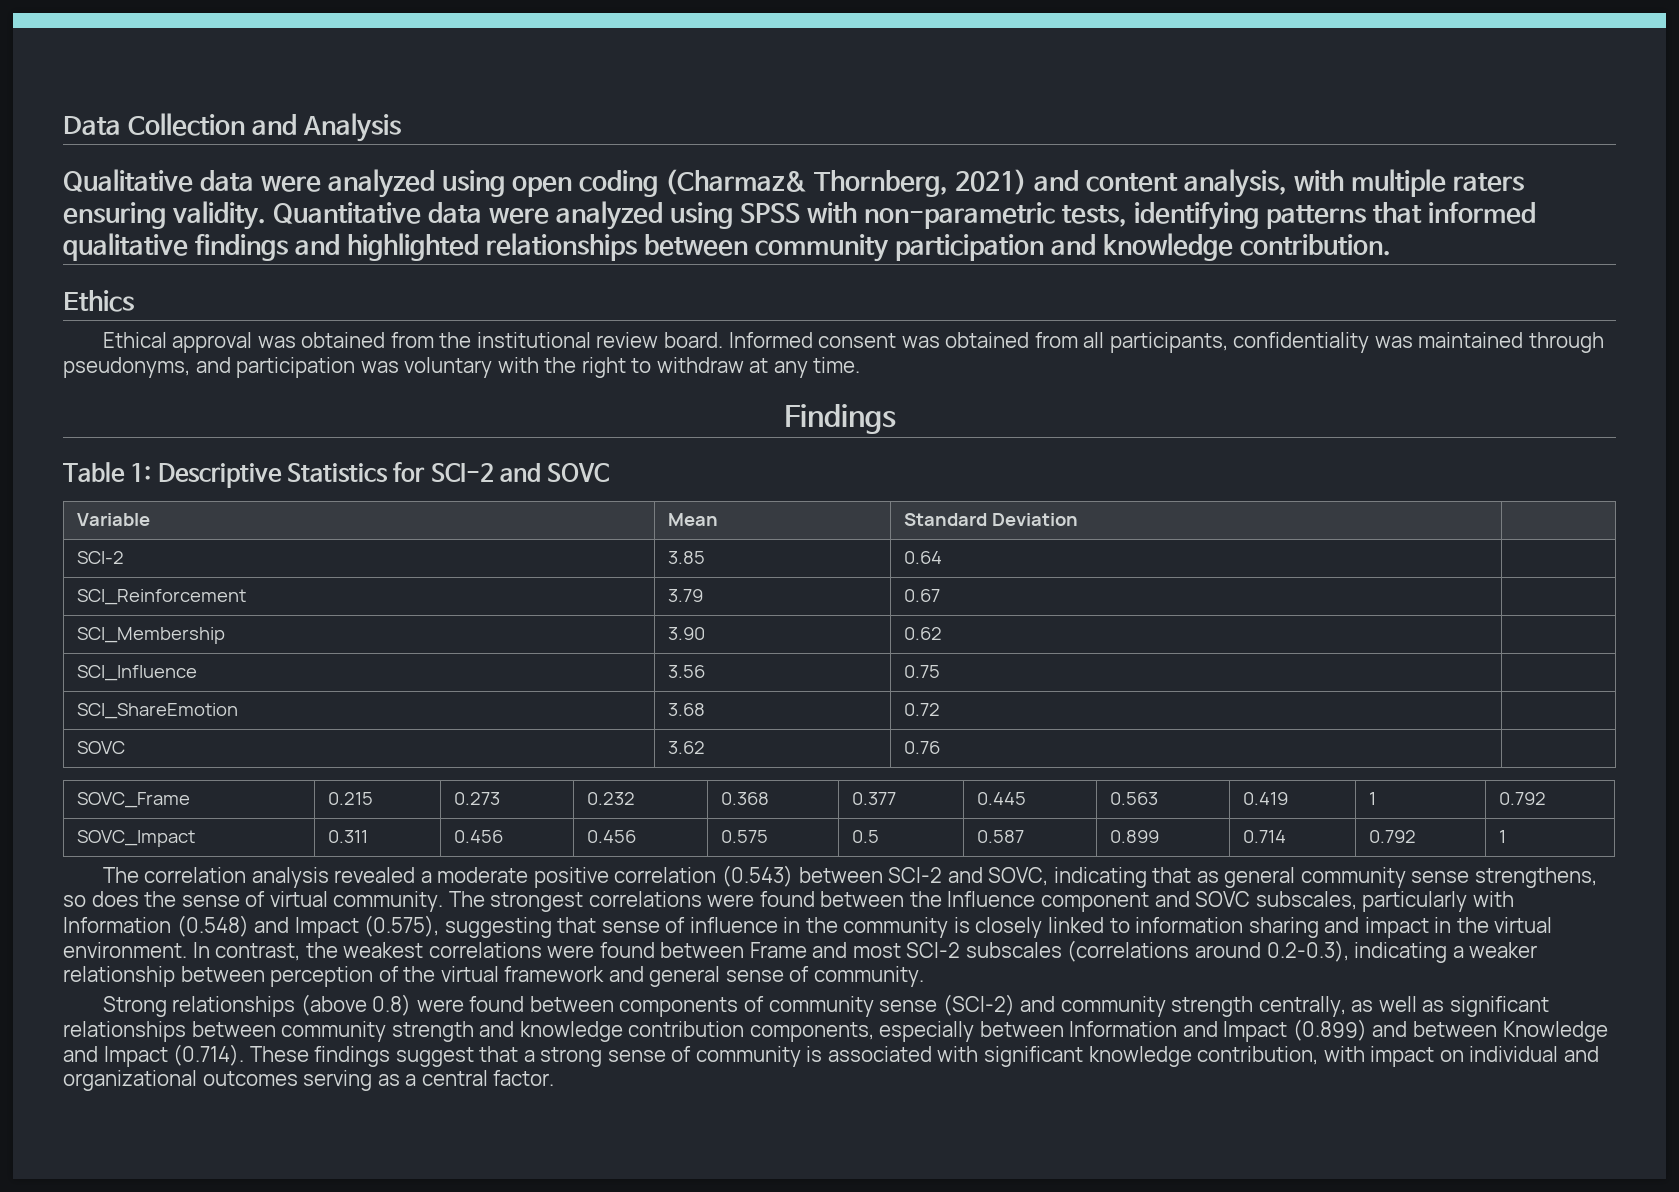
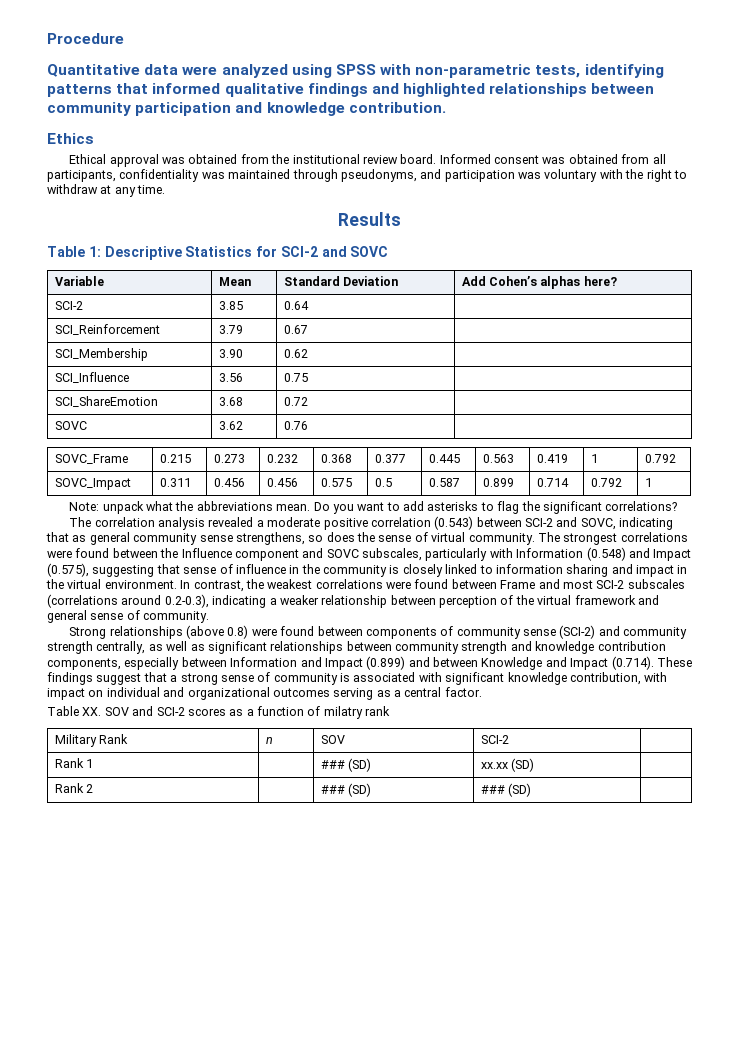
[63,113,402,142] [63,169,1525,198] [63,201,267,230] Data Collection and Analysis // Qualitative data were analyzed using open coding (Charmaz& Thornberg, 2021) and content analysis, with multiple raters ensuring validity. -> [47,33,124,44] Procedure //
[783,404,896,434] Findings -> [338,212,401,226] Results
(1078, 519) none -> [461,276,617,289] Add Cohen’s alphas here?
(1506, 836) none -> [69,501,678,514] // Note: unpack what the abbreviations mean. Do you want to add asterisks to flag the significant correlations?
(555, 1078) none -> [47,706,391,719] [54,734,129,747] [265,737,273,744] [320,735,345,744] [480,735,509,744] [54,758,94,768] [320,758,372,772] [480,758,535,772] [54,783,94,793] [320,783,372,797] [480,783,532,797] // Table XX. SOV and SCI-2 scores as a function of milatry rank // Military Rank | n | SOV | SCI-2 | // Rank 1 | | ### (SD) | xx.xx (SD) | // Rank 2 | | ### (SD) | ### (SD) |

